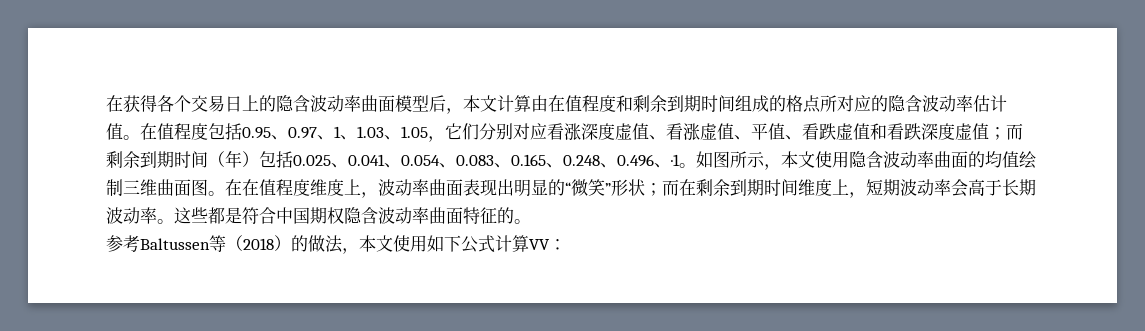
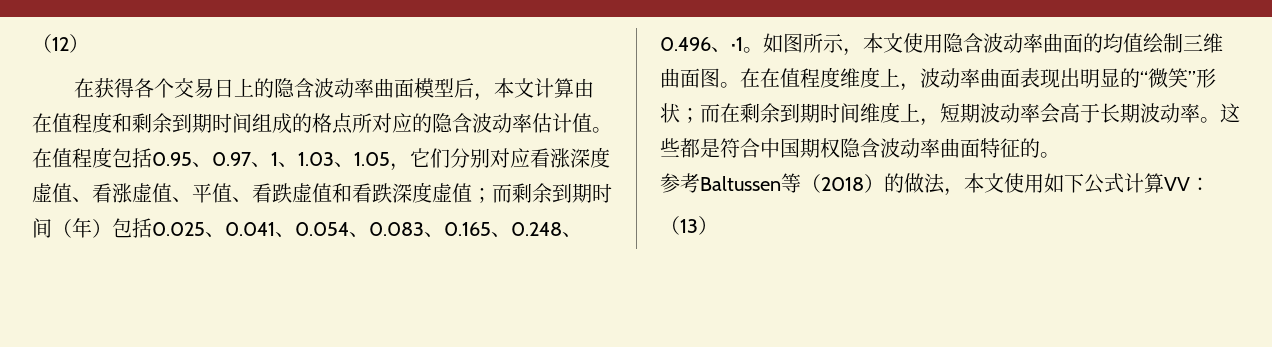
(106, 103) none -> [32,34,89,53] （12） //
(566, 244) none -> [660,216,718,235] // （13）

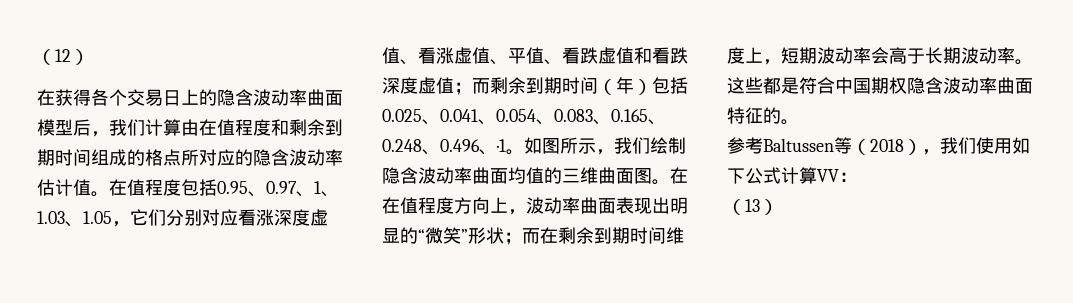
[493,78,534,98] 本文 -> [109,119,145,136] 我们
[863,33,1183,54] 本文使用隐含波动率曲面的均值绘制 -> [614,137,686,154] [382,167,562,184] 我们绘制隐含波动率曲面均值的
[840,67,880,88] 维度 -> [454,197,490,214] 方向
[884,173,1004,196] 的做法，本文 -> [922,137,976,155] ，我们

